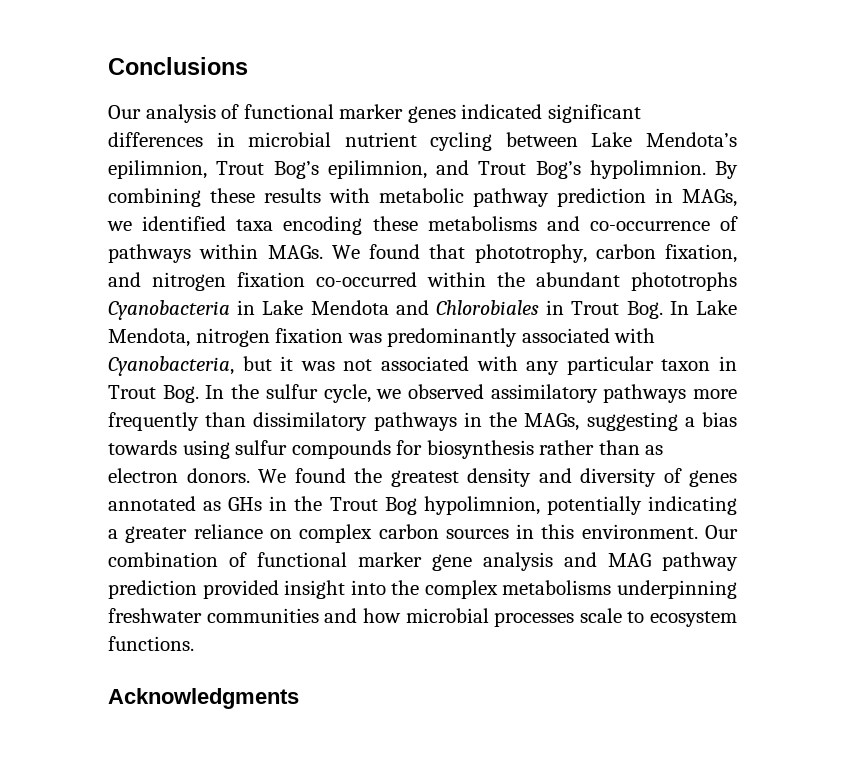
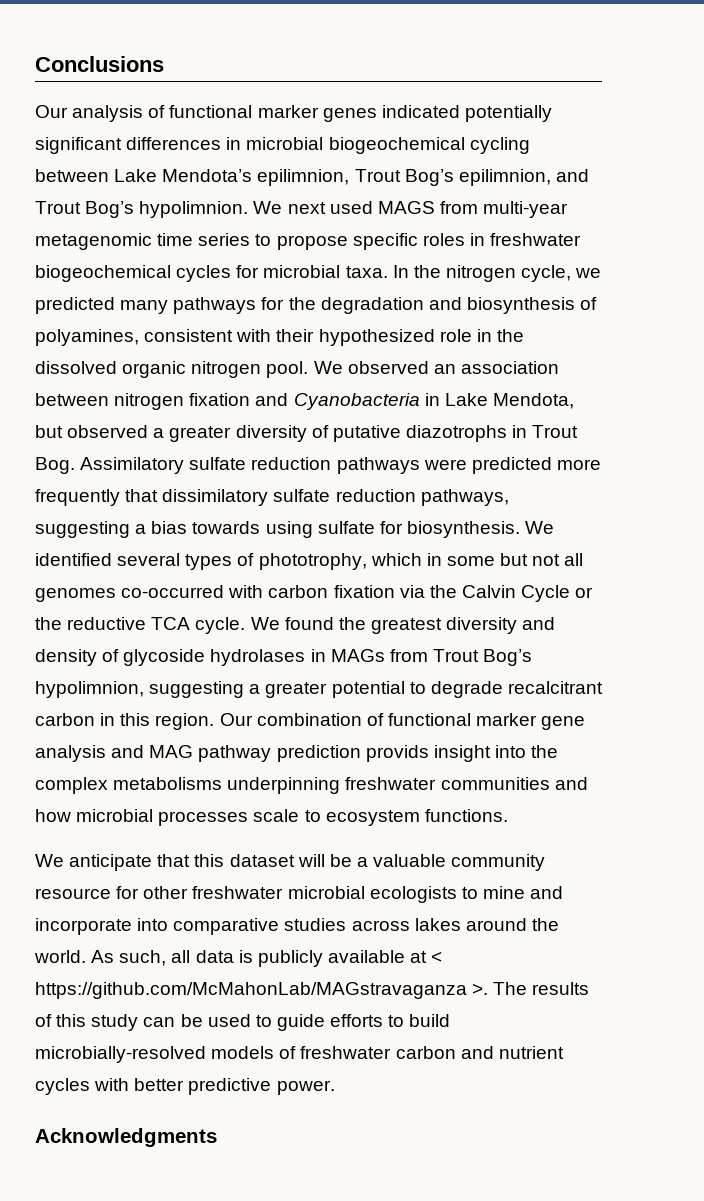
(543, 111) none -> [464,105,552,122] potentially
[344,132,417,147] nutrient -> [328,137,465,154] biogeochemical
[715,161,738,179] [108,188,737,207] [107,216,738,235] [108,244,737,263] [108,272,737,291] [108,300,737,320] [108,328,656,347] [108,356,738,376] [108,384,737,403] [108,412,580,431] By combining these results with metabolic pathway prediction in MAGs, we identified taxa encoding these metabolisms and co-occurrence of pathways within MAGs. We found that phototrophy, carbon fixation, and nitrogen fixation co-occurred within the abundant phototrophs Cyanobacteria in Lake Mendota and Chlorobiales in Trout Bog. In Lake Mendota, nitrogen fixation was predominantly associated with Cyanobacteria, but it was not associated with any particular taxon in Trout Bog. In the sulfur cycle, we observed assimilatory pathways more frequently than dissimilatory pathways in the MAGs, -> [253,201,569,218] [35,233,582,250] [35,265,602,282] [35,297,598,314] [35,329,524,346] [35,361,559,378] [35,393,574,410] [35,425,579,442] [35,457,601,474] [35,489,509,506] We next used MAGS from multi-year metagenomic time series to propose specific roles in freshwater biogeochemical cycles for microbial taxa. In the nitrogen cycle, we predicted many pathways for the degradation and biosynthesis of polyamines, consistent with their hypothesized role in the dissolved organic nitrogen pool. We observed an association between nitrogen fixation and Cyanobacteria in Lake Mendota, but observed a greater diversity of putative diazotrophs in Trout Bog. Assimilatory sulfate reduction pathways were predicted more frequently that dissimilatory sulfate reduction pathways,
[235,440,664,459] [108,468,737,487] [108,496,737,515] [108,524,509,543] sulfur compounds for biosynthesis rather than as electron donors. We found the greatest density and diversity of genes annotated as GHs in the Trout Bog hypolimnion, potentially indicating a greater reliance on complex carbon sources -> [317,521,555,538] [35,553,584,570] [35,585,594,602] [35,617,556,634] [35,649,533,666] [35,681,603,698] [35,713,95,726] sulfate for biosynthesis. We identified several types of phototrophy, which in some but not all genomes co-occurred with carbon fixation via the Calvin Cycle or the reductive TCA cycle. We found the greatest diversity and density of glycoside hydrolases in MAGs from Trout Bog’s hypolimnion, suggesting a greater potential to degrade recalcitrant carbon
[581,524,698,539] environment. -> [155,713,215,730] region.
[202,580,279,599] provided -> [365,745,429,762] provids
(194, 643) none -> [35,854,546,871] [35,886,564,903] [35,918,559,935] [34,950,443,967] [35,982,590,999] [35,1014,451,1031] [35,1046,564,1063] [35,1078,335,1095] // We anticipate that this dataset will be a valuable community resource for other freshwater microbial ecologists to mine and incorporate into comparative studies across lakes around the world. As such, all data is publicly available at < https://github.com/McMahonLab/MAGstravaganza >. The results of this study can be used to guide efforts to build microbially-resolved models of freshwater carbon and nutrient cycles with better predictive power.

